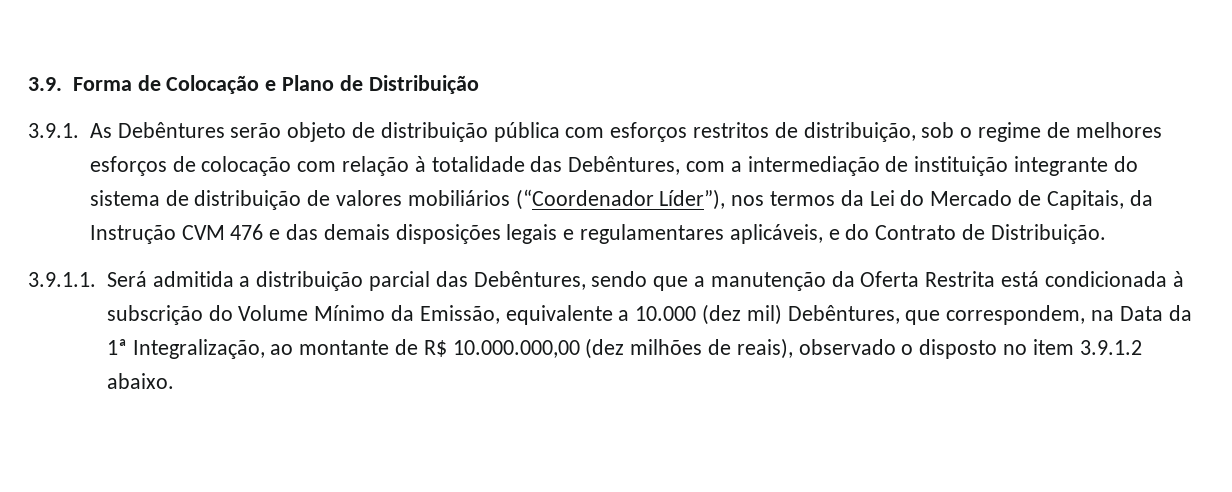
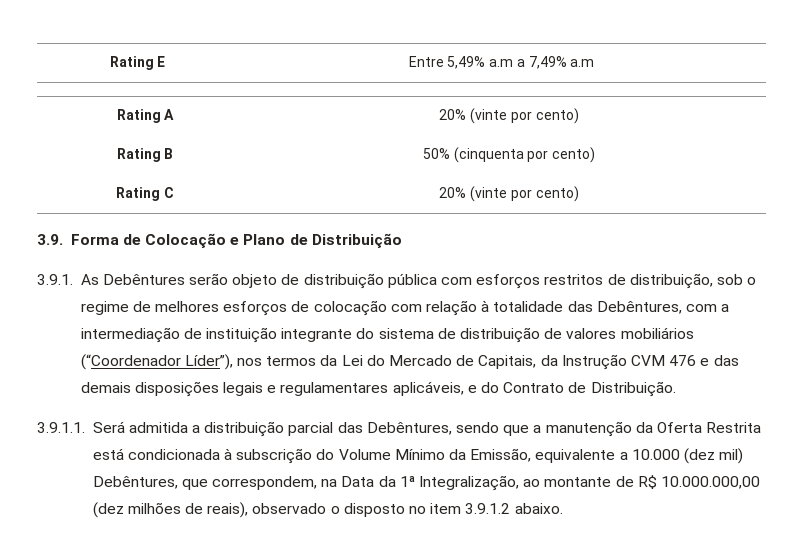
(28, 84) none -> [109,56,166,70] [408,56,595,69] [116,109,175,123] [439,108,579,124] [116,148,174,162] [422,147,596,163] [116,187,174,201] [439,186,579,202] Rating E | Entre 5,49% a.m a 7,49% a.m // Rating A | 20% (vinte por cento) // Rating B | 50% (cinquenta por cento) // Rating C | 20% (vinte por cento) //

